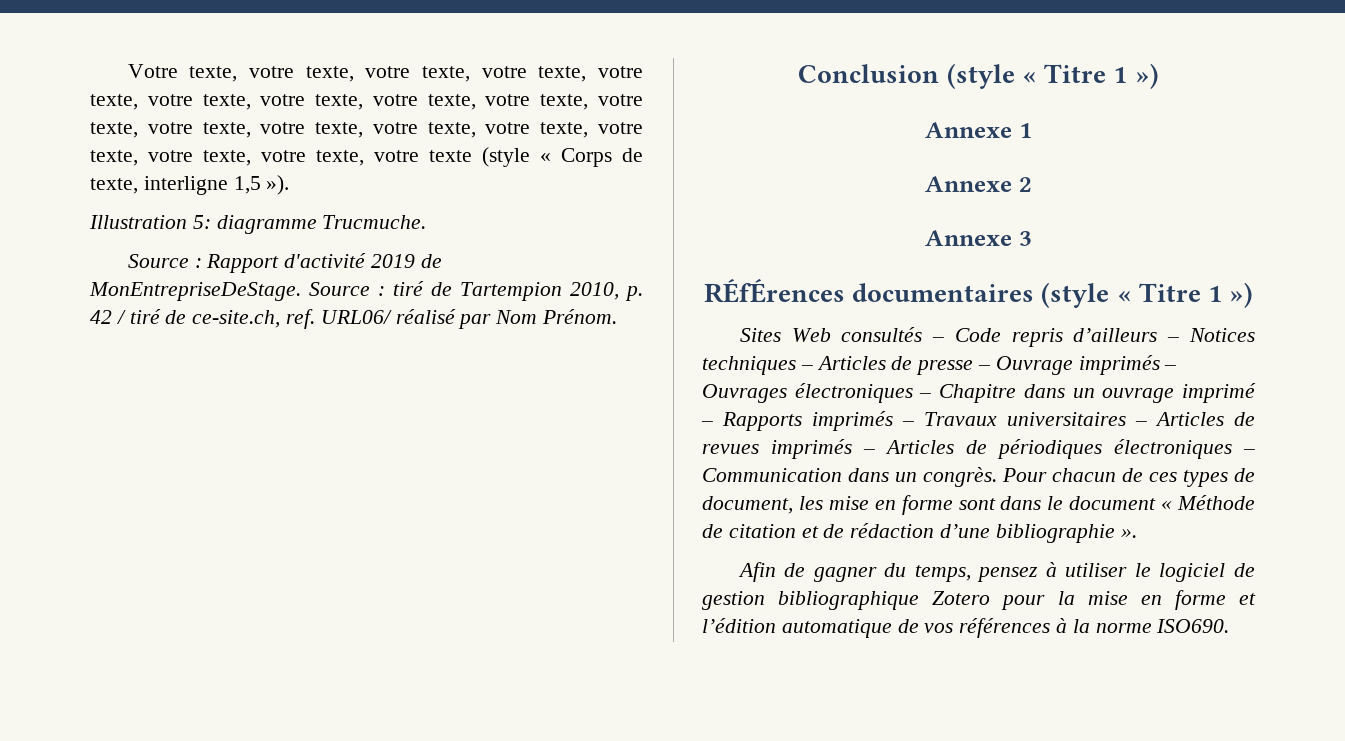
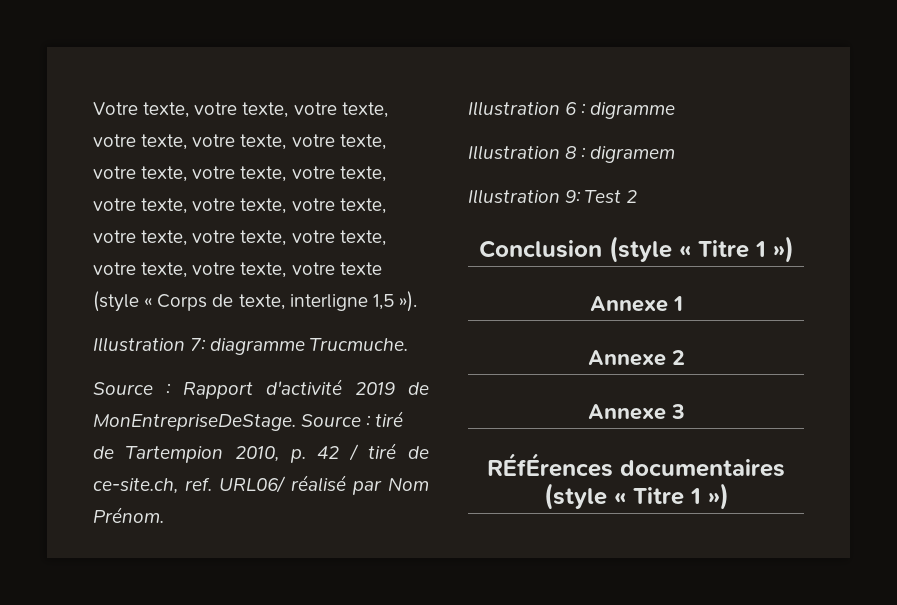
[192,215,211,229] 5: -> [190,338,207,351] 7:
(618, 316) none -> [468,101,676,119] [468,145,676,163] [468,189,638,204] // Illustration 6 : digramme // Illustration 8 : digramem // Illustration 9: Test 2
[739,327,1255,347] [702,355,1177,375] [702,383,1256,403] [701,411,1255,431] [702,439,1255,459] [702,467,1255,487] [702,495,1255,515] [702,523,1137,543] [737,562,1255,582] [702,590,1256,610] [702,618,1230,638] // Sites Web consultés – Code repris d’ailleurs – Notices techniques – Articles de presse – Ouvrage imprimés – Ouvrages électroniques – Chapitre dans un ouvrage imprimé – Rapports imprimés – Travaux universitaires – Articles de revues imprimés – Articles de périodiques électroniques – Communication dans un congrès. Pour chacun de ces types de document, les mise en forme sont dans le document « Méthode de citation et de rédaction d’une bibliographie ». // Afin de gagner du temps, pensez à utiliser le logiciel de gestion bibliographique Zotero pour la mise en forme et l’édition automatique de vos références à la norme ISO690. -> (729, 496) none

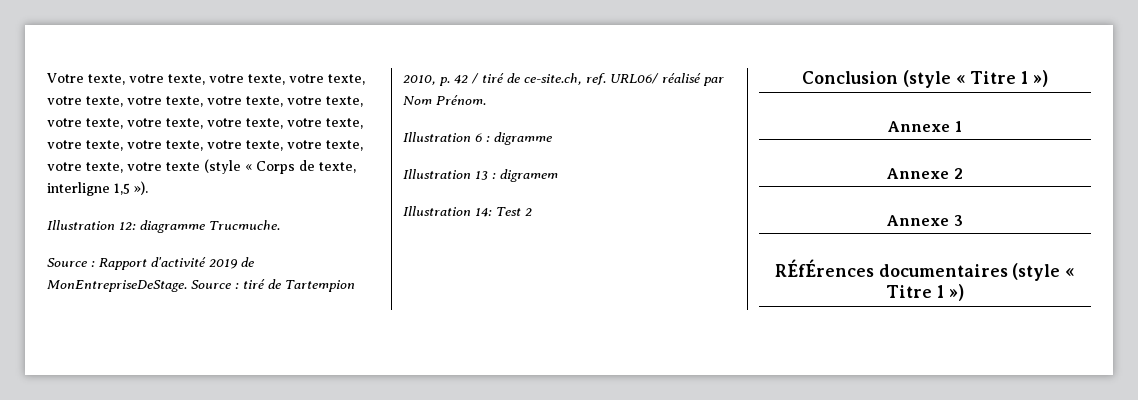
[190,338,207,351] 7: -> [119,222,136,230] 12:
[565,146,578,159] 8 -> [475,171,488,180] 13
[565,190,582,203] 9: -> [475,207,492,217] 14:

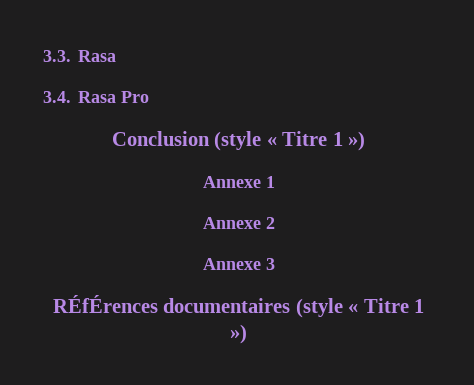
[47,73,365,85] [47,96,363,107] [47,118,363,129] [47,140,363,151] [47,159,356,174] [47,181,148,196] [47,220,280,233] [47,257,254,270] [47,279,355,292] [403,73,724,86] [403,95,486,105] [403,132,552,145] [403,169,558,182] [403,206,532,217] Votre texte, votre texte, votre texte, votre texte, votre texte, votre texte, votre texte, votre texte, votre texte, votre texte, votre texte, votre texte, votre texte, votre texte, votre texte, votre texte, votre texte, votre texte (style « Corps de texte, interligne 1,5 »). // Illustration 12: diagramme Trucmuche. // Source : Rapport d'activité 2019 de MonEntrepriseDeStage. Source : tiré de Tartempion 2010, p. 42 / tiré de ce-site.ch, ref. URL06/ réalisé par Nom Prénom. // Illustration 6 : digramme // Illustration 13 : digramem // Illustration 14: Test 2 -> [43,50,117,62] [43,91,150,103] 3.3. Rasa // 3.4. Rasa Pro

